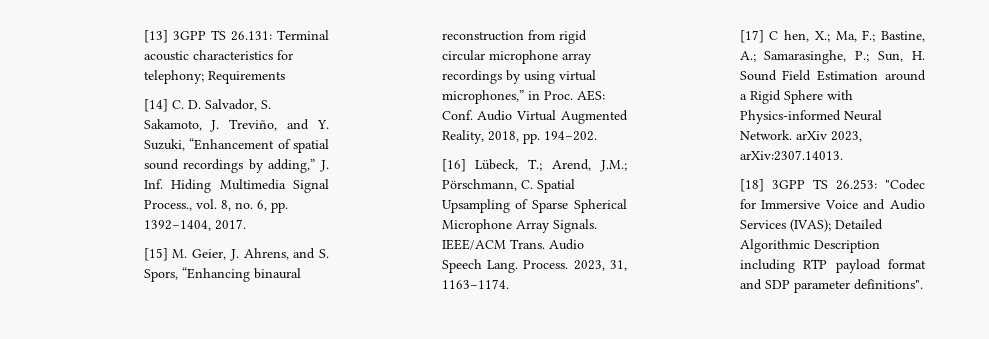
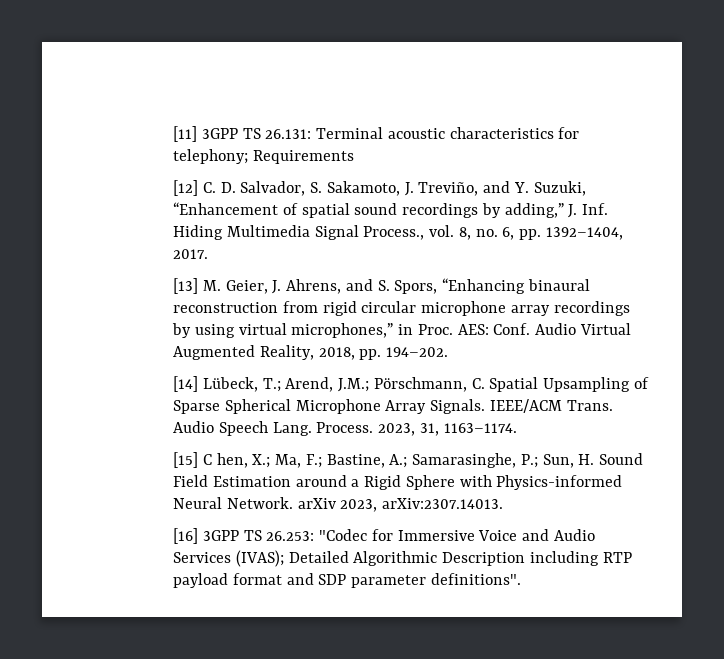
[143,30,168,43] [13] -> [173,126,198,142] [11]
[143,99,168,112] [14] -> [173,180,199,196] [12]
[143,248,168,261] [15] -> [173,278,199,294] [13]
[441,159,466,172] [16] -> [173,376,199,392] [14]
[739,30,764,43] [17] -> [173,452,199,468] [15]
[739,179,764,192] [18] -> [173,528,199,544] [16]

